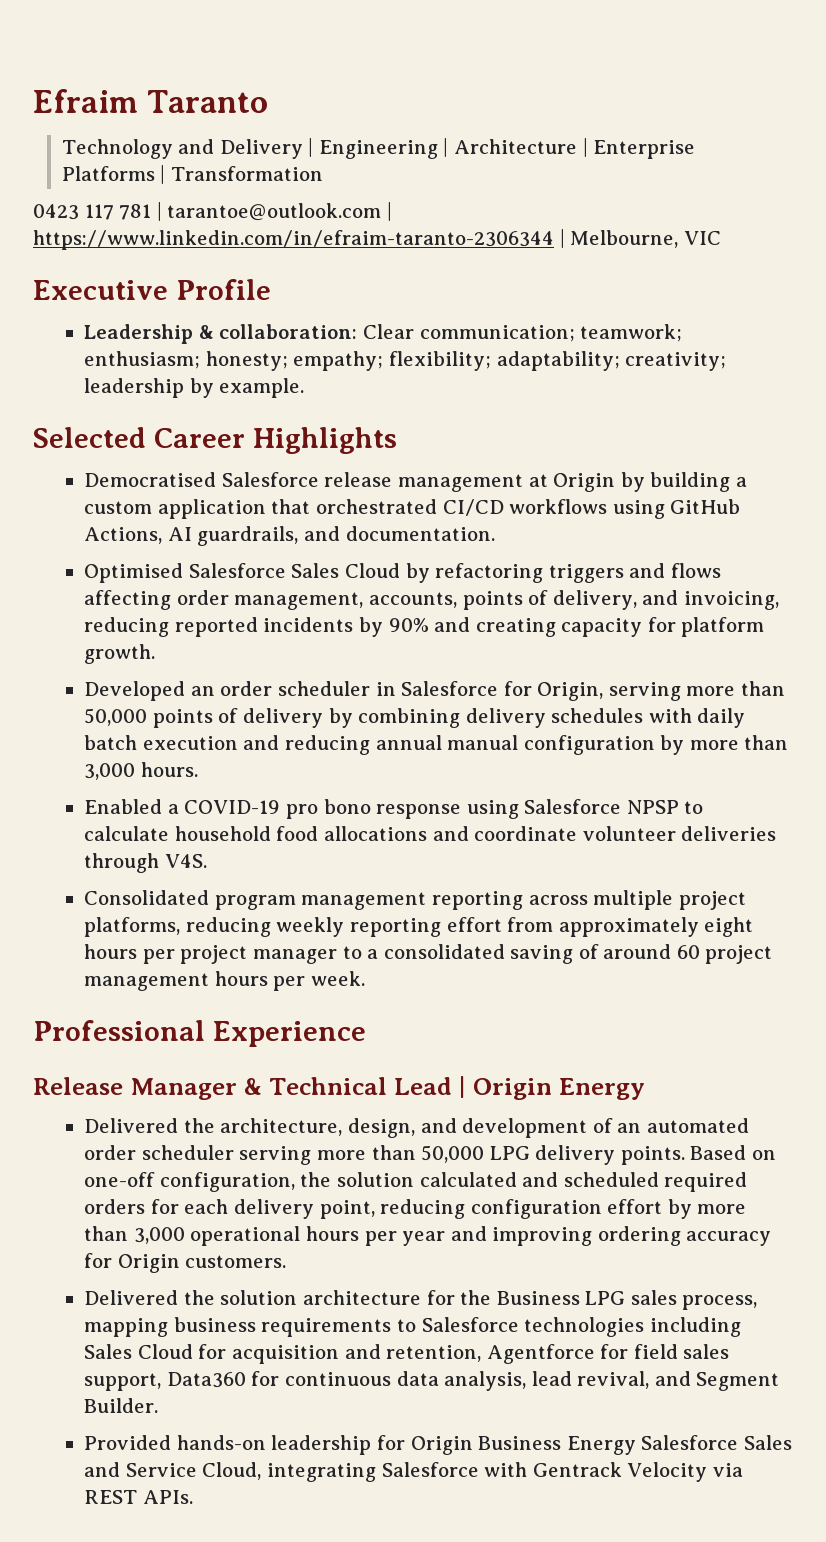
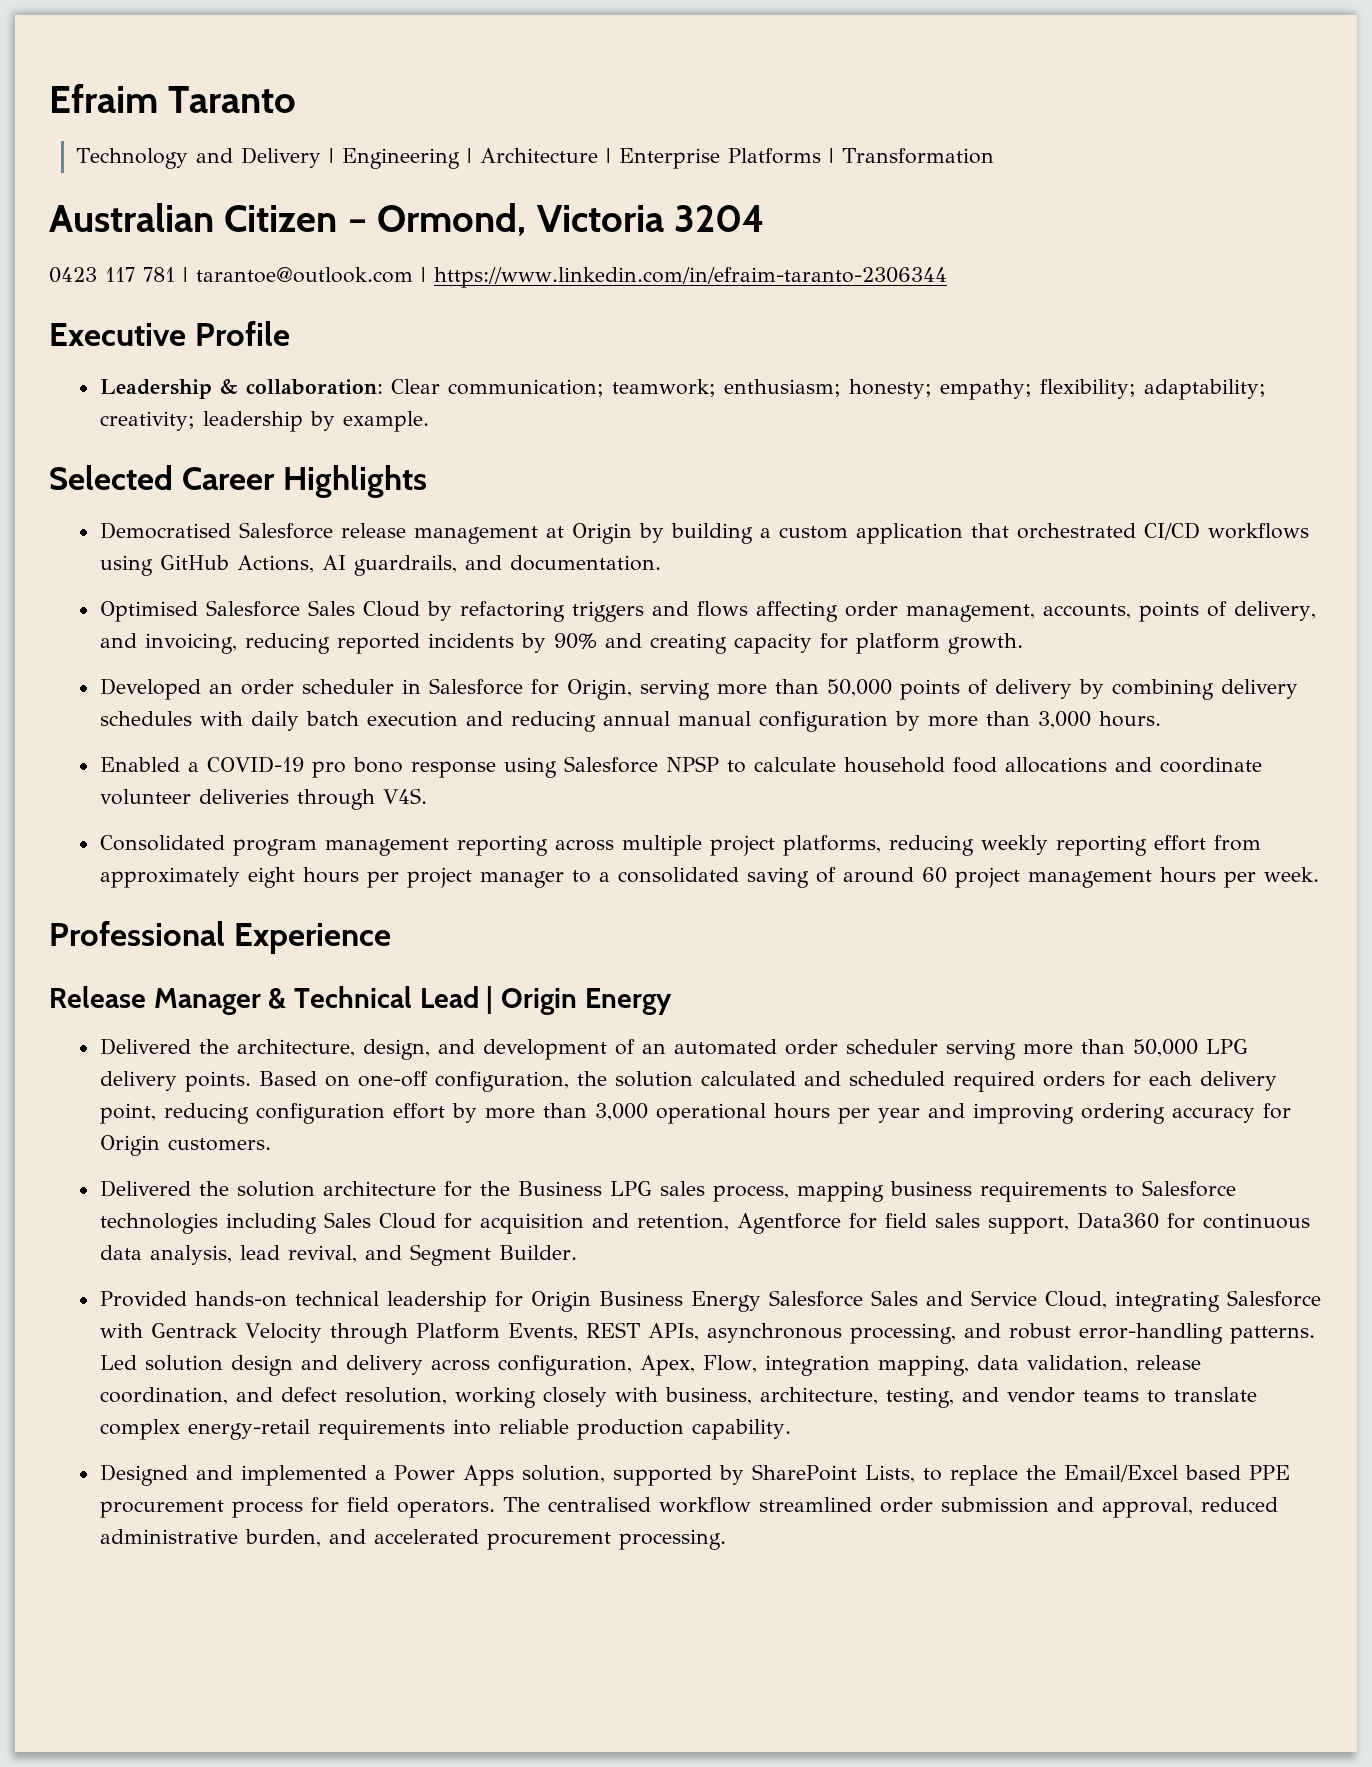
(323, 173) none -> [49,203,764,236] // Australian Citizen – Ormond, Victoria 3204
[559,229,721,248] | Melbourne, VIC -> (947, 277) none
(266, 1442) none -> [294,1291,379,1306] technical
[712,1463,743,1477] [84,1490,193,1504] via REST APIs. -> [329,1322,1315,1344] [99,1355,1201,1376] [99,1387,1257,1408] [99,1419,791,1440] [99,1464,1290,1486] [99,1497,1278,1518] [99,1529,726,1550] through Platform Events, REST APIs, asynchronous processing, and robust error-handling patterns. Led solution design and delivery across configuration, Apex, Flow, integration mapping, data validation, release coordination, and defect resolution, working closely with business, architecture, testing, and vendor teams to translate complex energy-retail requirements into reliable production capability. // Designed and implemented a Power Apps solution, supported by SharePoint Lists, to replace the Email/Excel based PPE procurement process for field operators. The centralised workflow streamlined order submission and approval, reduced administrative burden, and accelerated procurement processing.

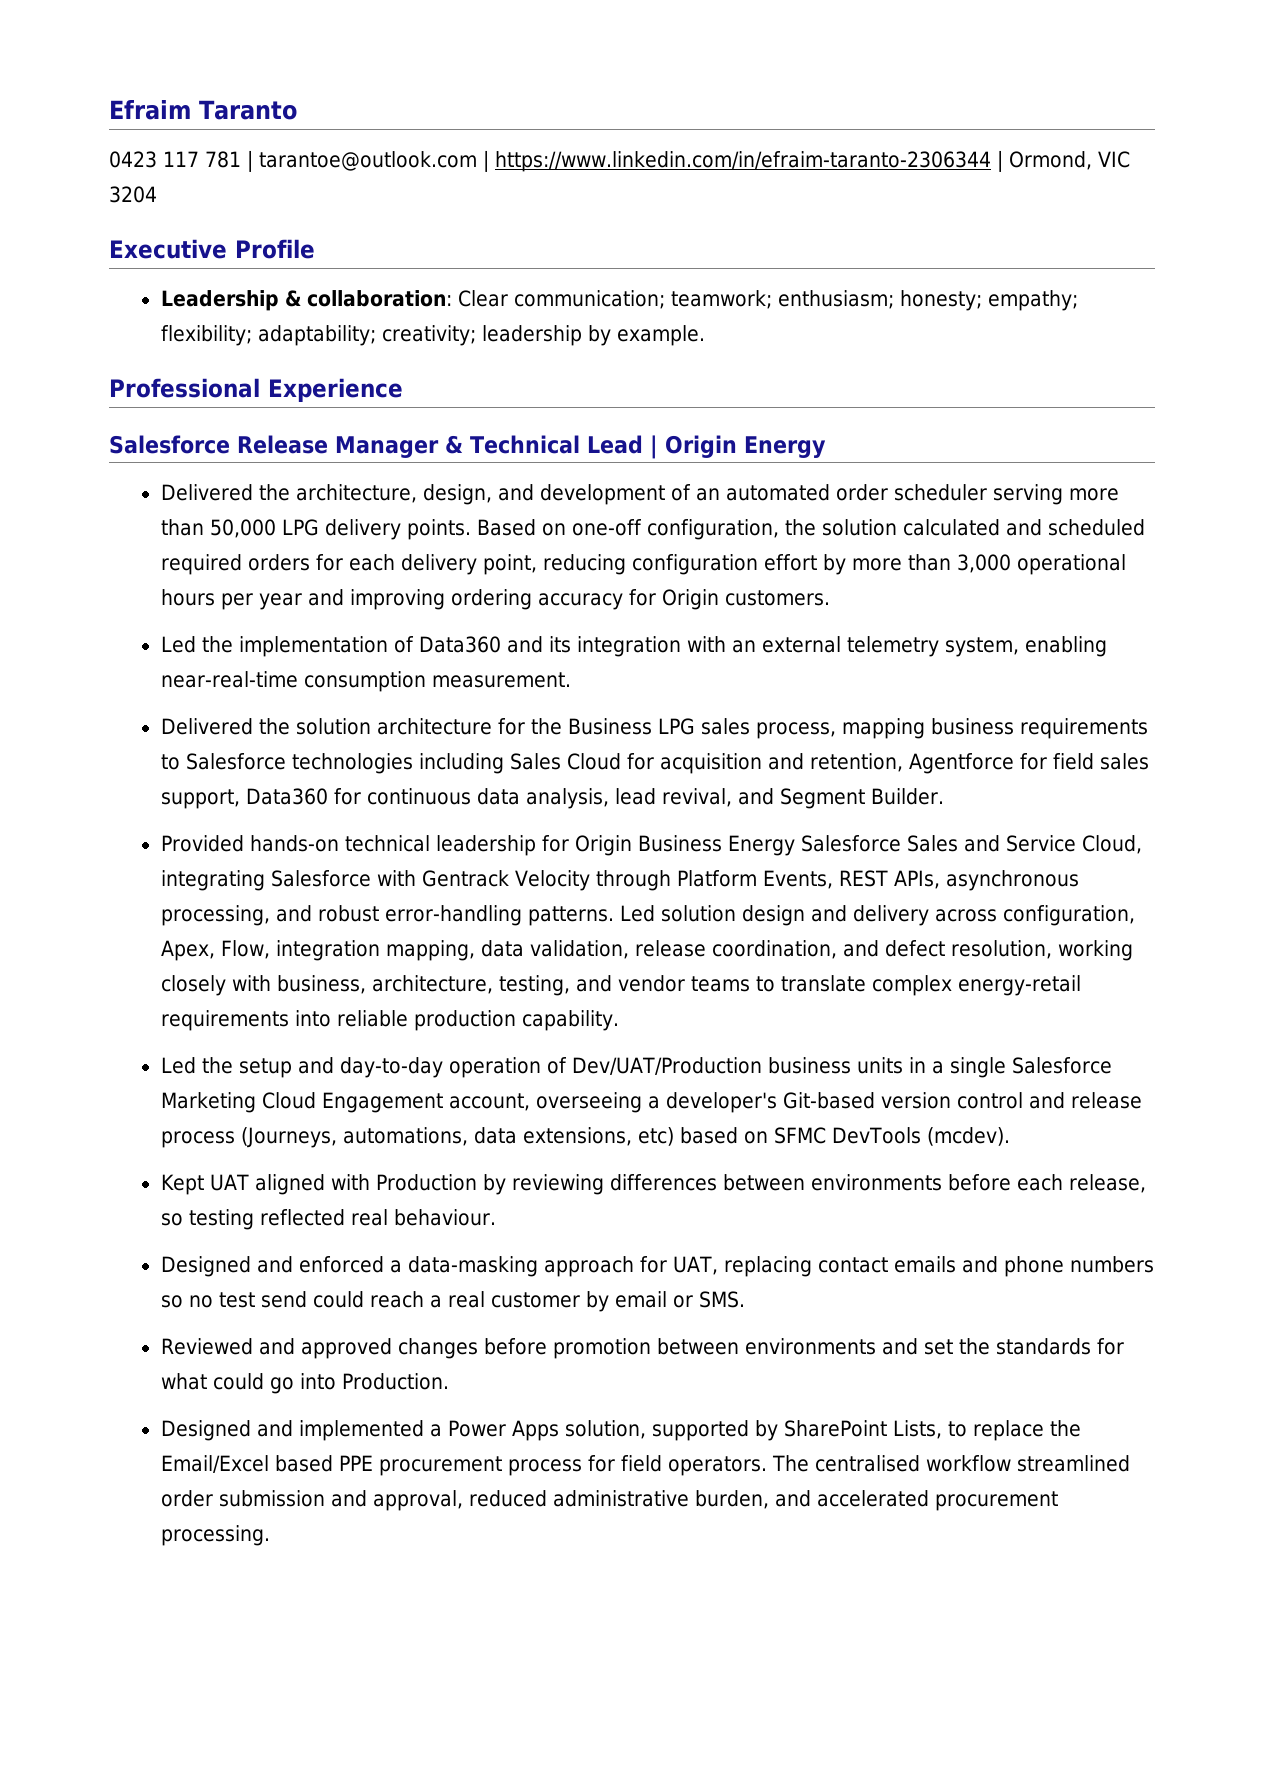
[76,147,995,169] [49,203,764,236] // Technology and Delivery | Engineering | Architecture | Enterprise Platforms | Transformation // Australian Citizen – Ormond, Victoria 3204 -> (297, 110) none
(947, 277) none -> [996,150,1130,172] [109,186,157,203] | Ormond, VIC 3204
[49,465,427,498] [99,522,1309,544] [99,555,661,576] [99,600,1316,622] [99,633,1023,654] [99,678,1298,700] [99,711,1161,732] [99,756,1262,778] [99,788,427,810] [99,835,1261,856] [99,867,1319,888] // Selected Career Highlights // Democratised Salesforce release management at Origin by building a custom application that orchestrated CI/CD workflows using GitHub Actions, AI guardrails, and documentation. // Optimised Salesforce Sales Cloud by refactoring triggers and flows affecting order management, accounts, points of delivery, and invoicing, reducing reported incidents by 90% and creating capacity for platform growth. // Developed an order scheduler in Salesforce for Origin, serving more than 50,000 points of delivery by combining delivery schedules with daily batch execution and reducing annual manual configuration by more than 3,000 hours. // Enabled a COVID-19 pro bono response using Salesforce NPSP to calculate household food allocations and coordinate volunteer deliveries through V4S. // Consolidated program management reporting across multiple project platforms, reducing weekly reporting effort from approximately eight hours per project manager to a consolidated saving of around 60 project management hours per week. -> (705, 335) none
(391, 938) none -> [109,435,230,454] Salesforce
(271, 1144) none -> [160,636,1107,657] [160,671,571,692] // Led the implementation of Data360 and its integration with an external telemetry system, enabling near-real-time consumption measurement.
(791, 1429) none -> [160,1057,1112,1078] [160,1092,1142,1113] [160,1127,1010,1148] [160,1174,1146,1195] [160,1209,496,1230] [160,1256,1154,1277] [160,1291,745,1312] [160,1338,1124,1359] [160,1373,449,1394] // Led the setup and day-to-day operation of Dev/UAT/Production business units in a single Salesforce Marketing Cloud Engagement account, overseeing a developer's Git-based version control and release process (Journeys, automations, data extensions, etc) based on SFMC DevTools (mcdev). // Kept UAT aligned with Production by reviewing differences between environments before each release, so testing reflected real behaviour. // Designed and enforced a data-masking approach for UAT, replacing contact emails and phone numbers so no test send could reach a real customer by email or SMS. // Reviewed and approved changes before promotion between environments and set the standards for what could go into Production.

